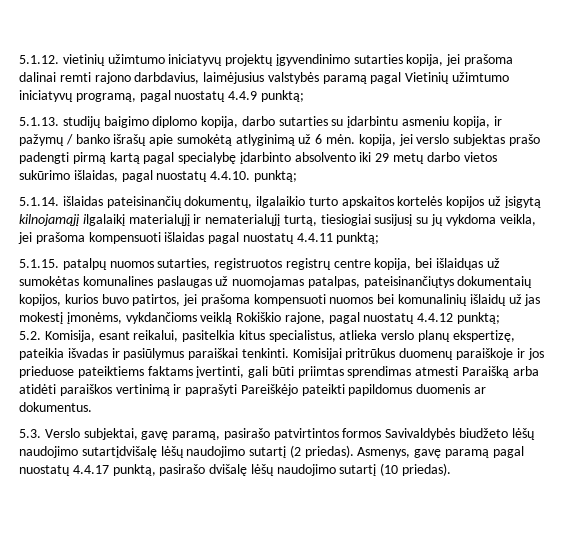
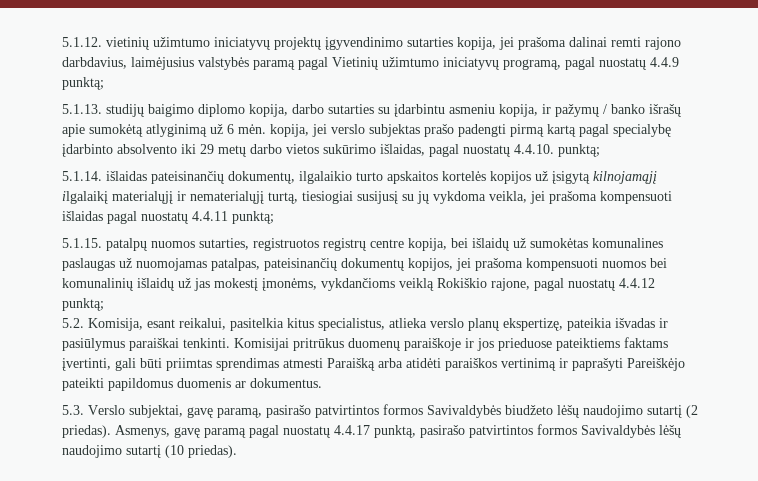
[436,258,484,270] išlaidųas -> [472,238,509,251] išlaidų
[363,276,533,288] [19,294,181,306] pateisinančiųtys dokumentaių kopijos, kurios buvo patirtos, -> [264,258,453,271] pateisinančių dokumentų kopijos,
[81,446,246,458] sutartįdvišalę lėšų naudojimo -> (643, 411) none
[209,464,248,476] dvišalę -> [469,424,655,438] patvirtintos formos Savivaldybės

